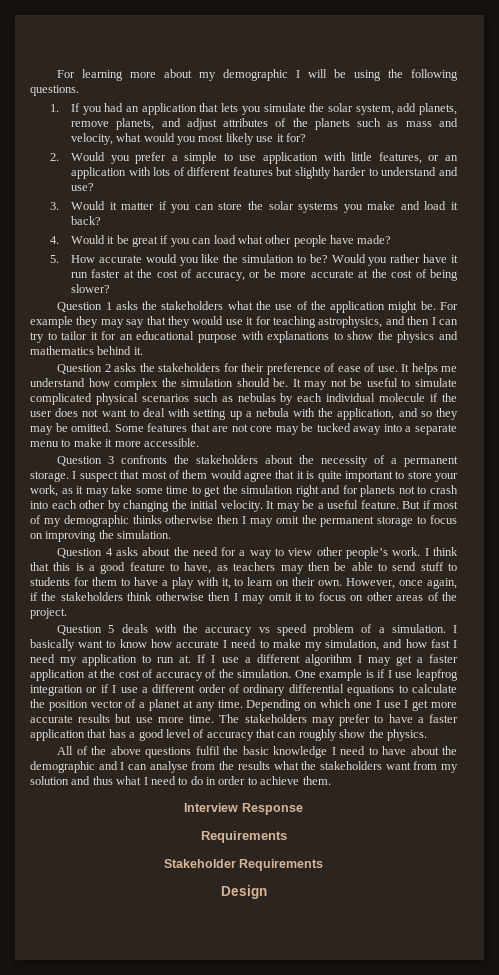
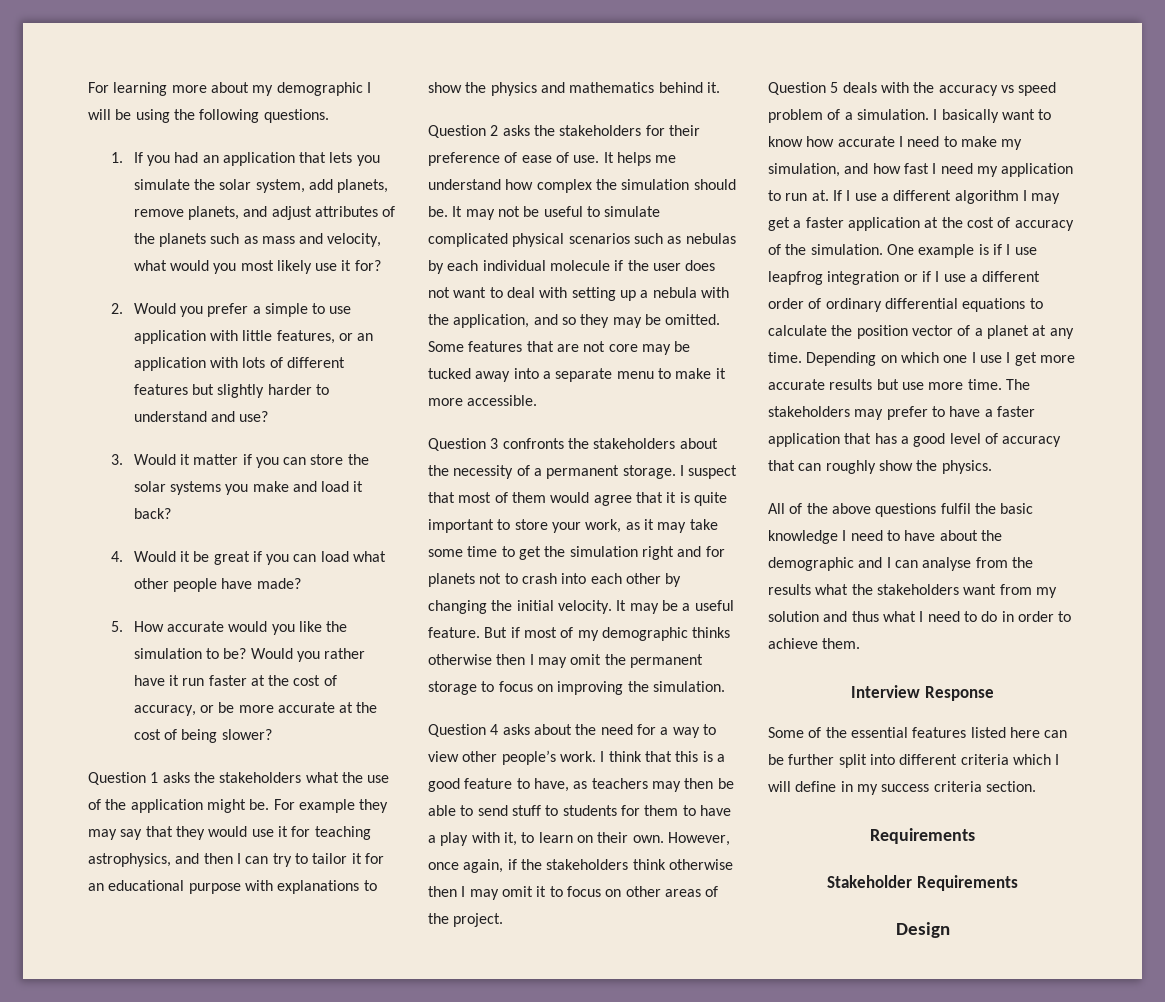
(303, 809) none -> [768,727,1068,738] [768,754,1060,768] [768,781,1036,795] // Some of the essential features listed here can be further split into different criteria which I will define in my success criteria section.

